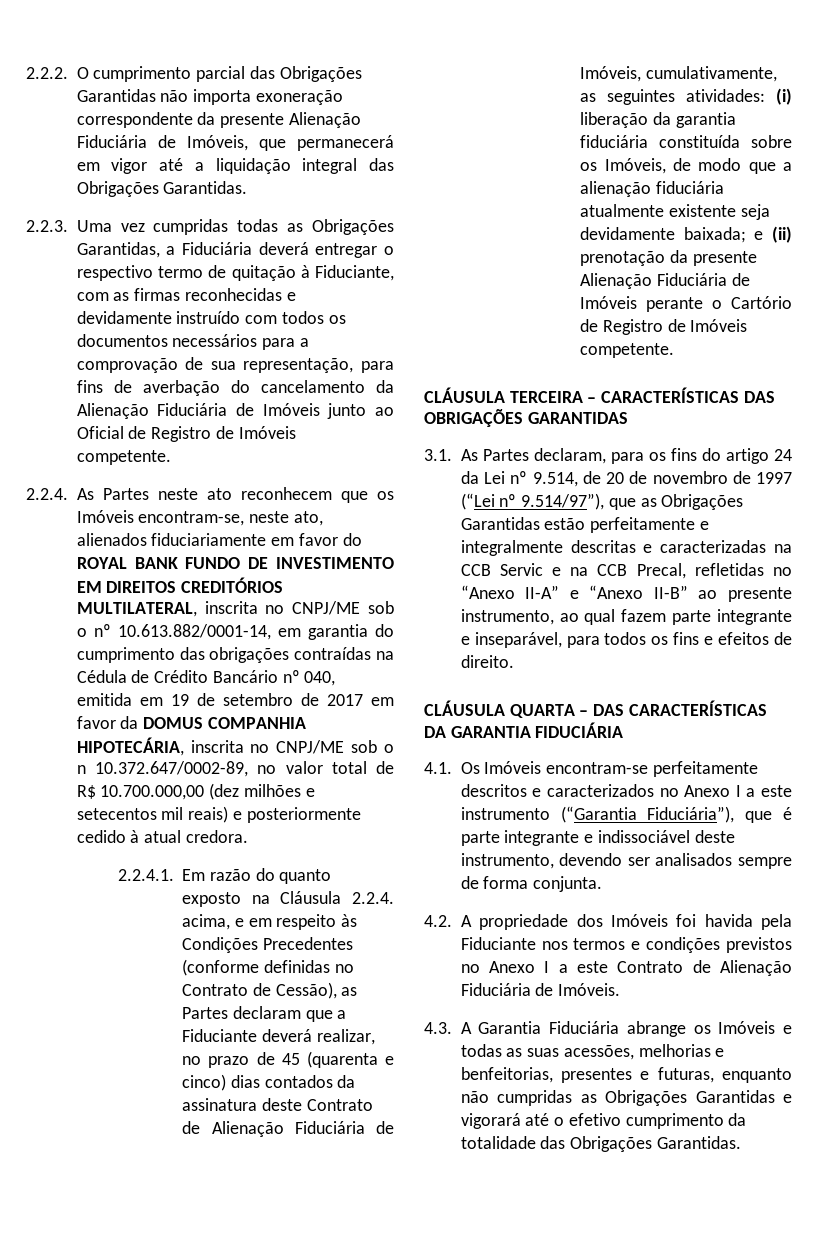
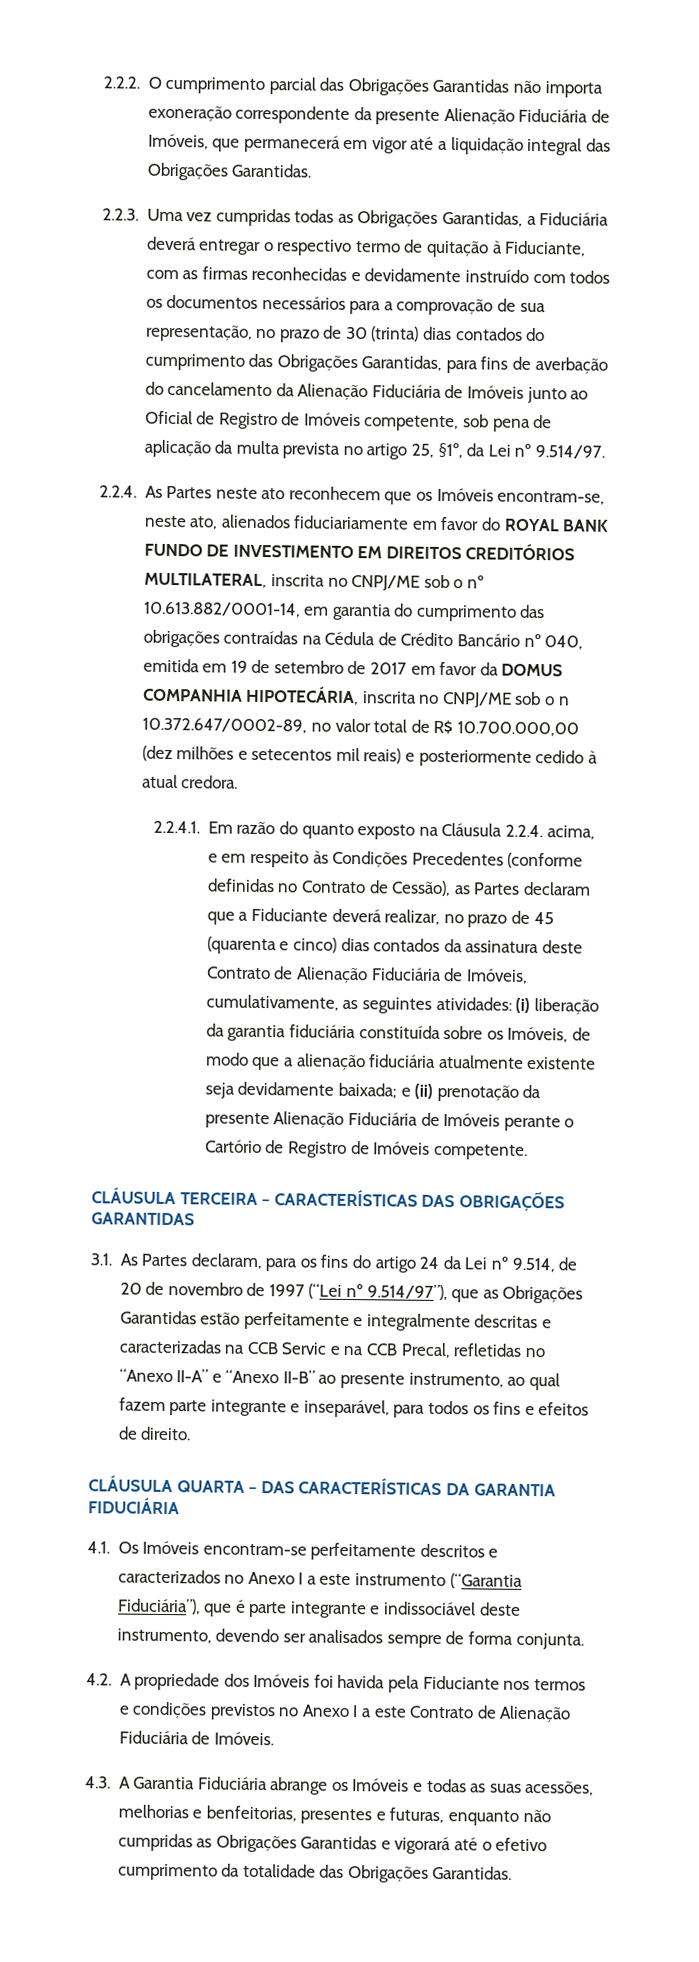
(354, 365) none -> [256,325,546,343] [144,353,443,373] no prazo de 30 (trinta) dias contados do cumprimento das Obrigações Garantidas,
[76,450,171,465] competente. -> [364,414,553,432] [143,439,605,460] competente, sob pena de aplicação da multa prevista no artigo 25, §1º, da Lei nº 9.514/97.

